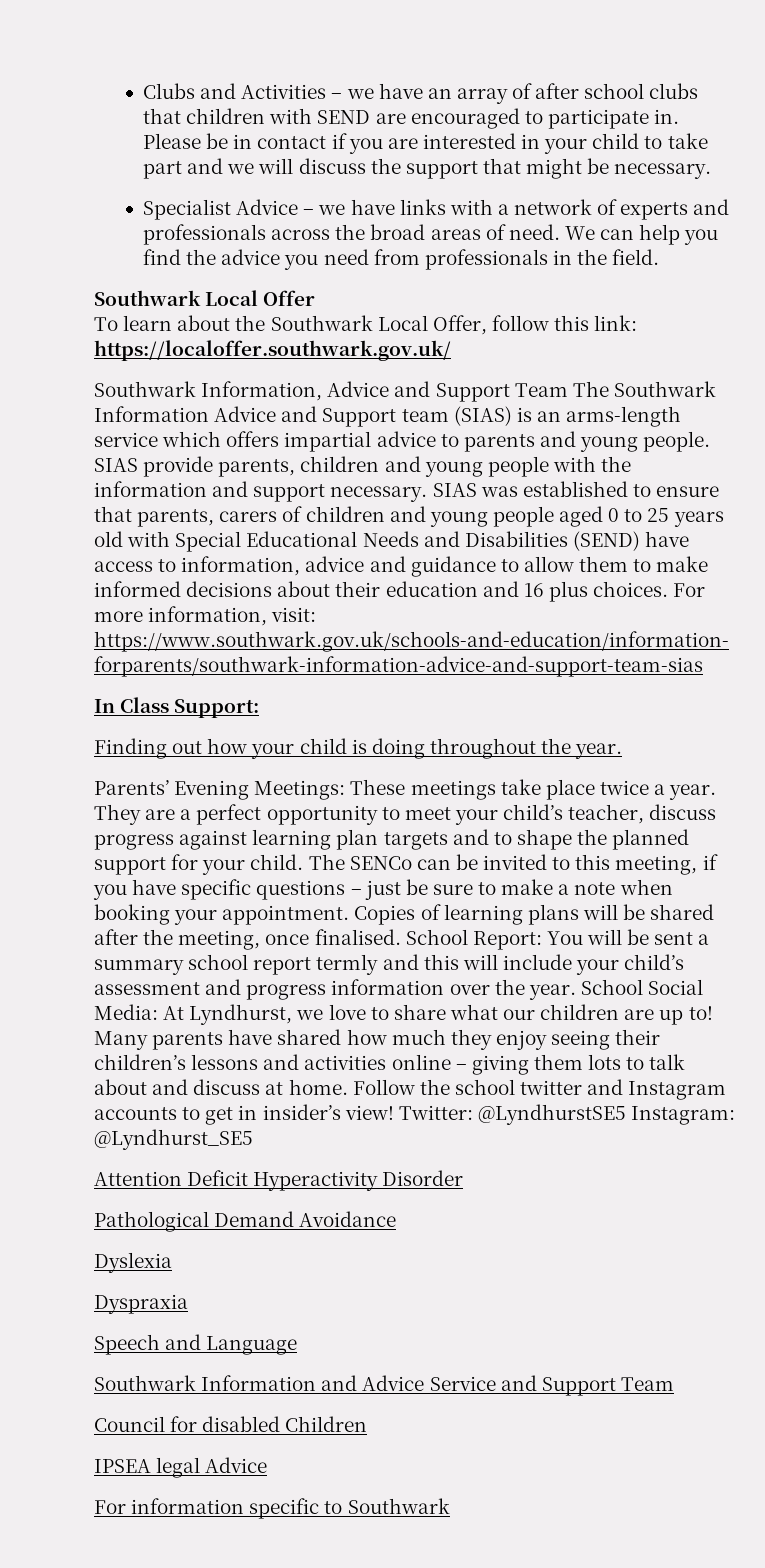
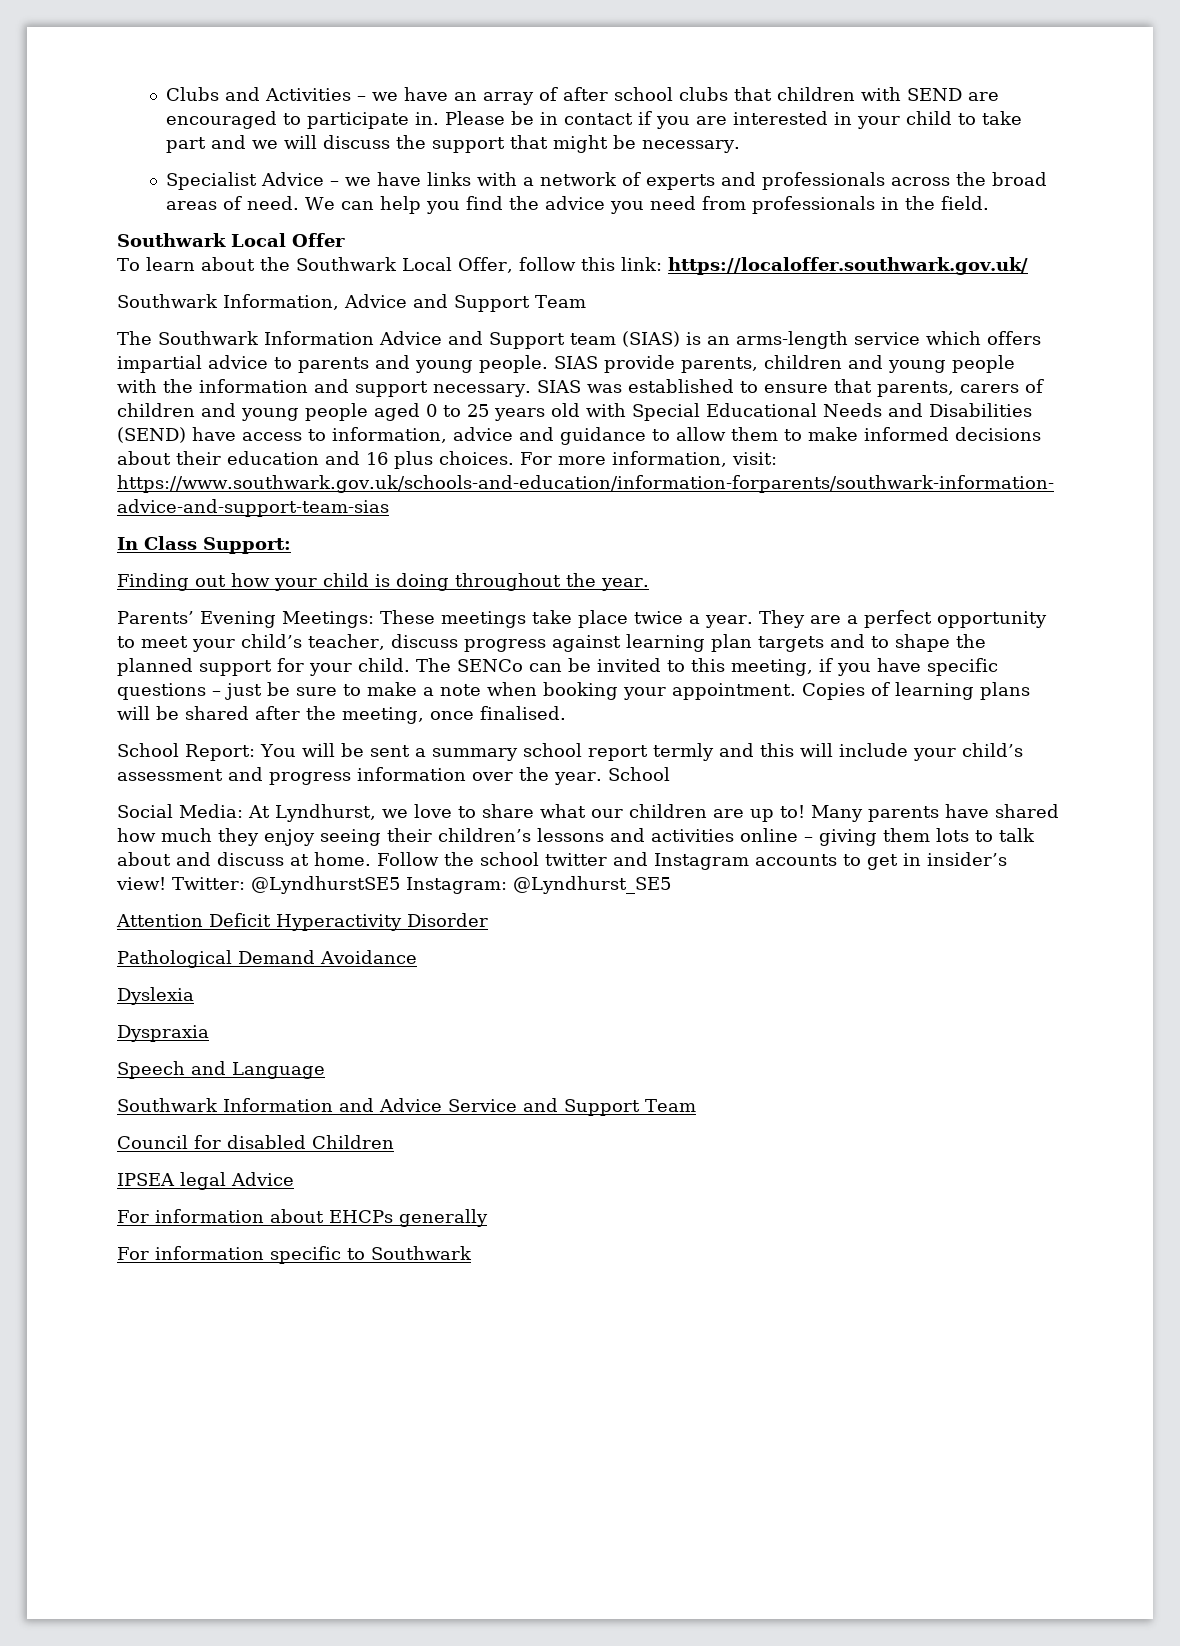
(568, 390) none -> (586, 301) //
(401, 937) none -> (566, 713) //
(643, 987) none -> (670, 774) //
(268, 1465) none -> [117,1209,488,1227] // For information about EHCPs generally

